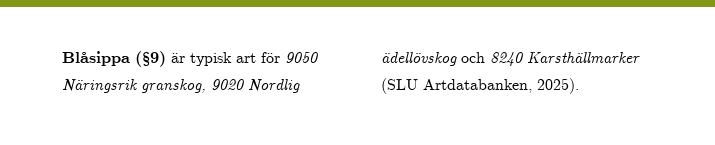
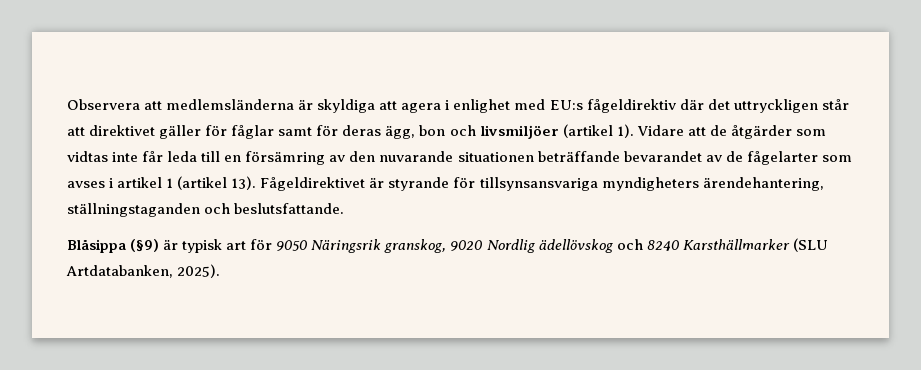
(62, 58) none -> [67,99,849,113] [67,124,826,139] [67,151,852,165] [67,176,824,191] [67,203,345,217] Observera att medlemsländerna är skyldiga att agera i enlighet med EU:s fågeldirektiv där det uttryckligen står att direktivet gäller för fåglar samt för deras ägg, bon och livsmiljöer (artikel 1). Vidare att de åtgärder som vidtas inte får leda till en försämring av den nuvarande situationen beträffande bevarandet av de fågelarter som avses i artikel 1 (artikel 13). Fågeldirektivet är styrande för tillsynsansvariga myndigheters ärendehantering, ställningstaganden och beslutsfattande. //

